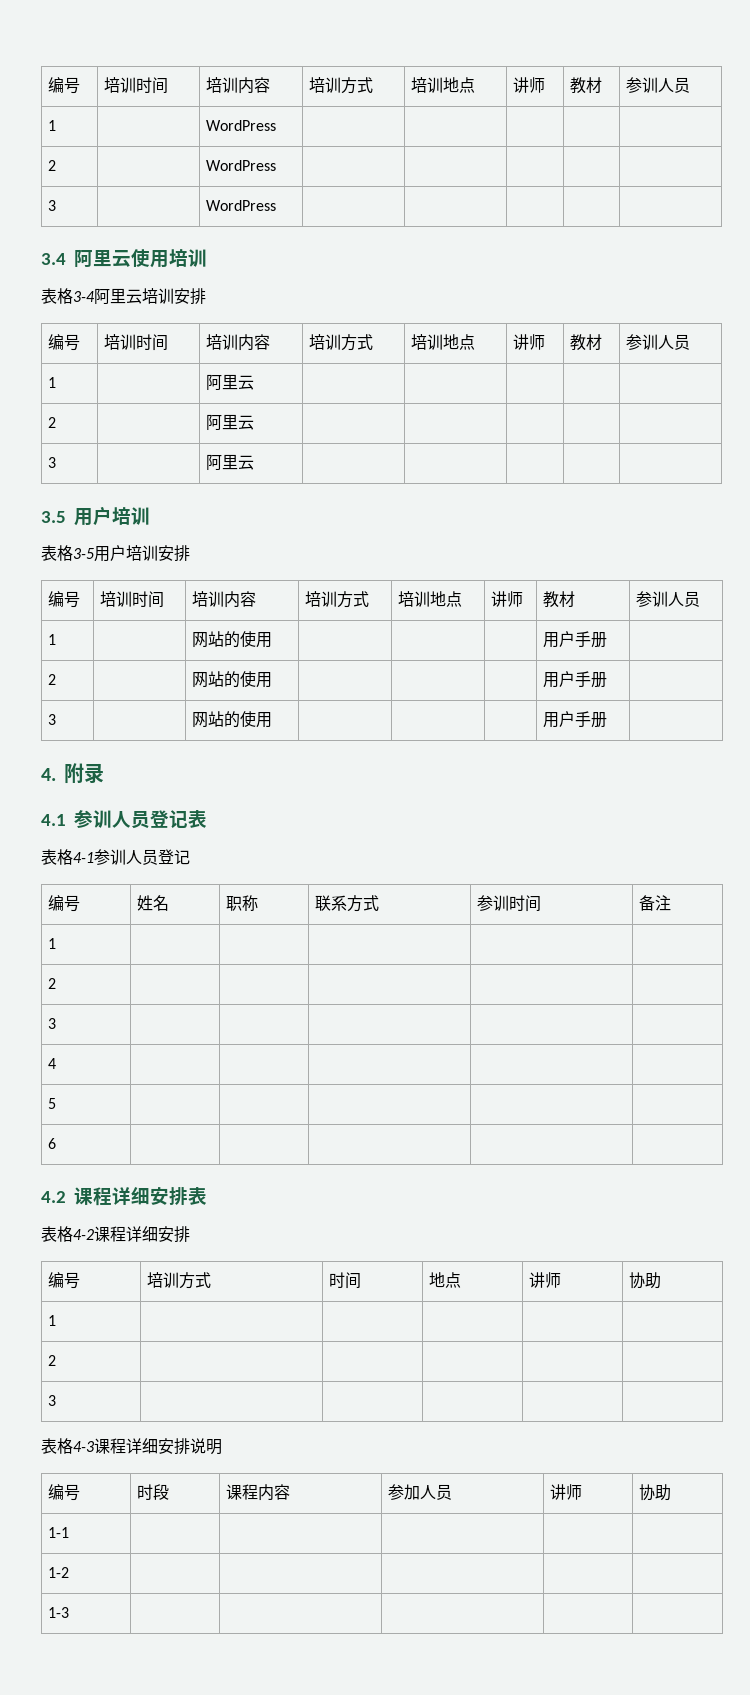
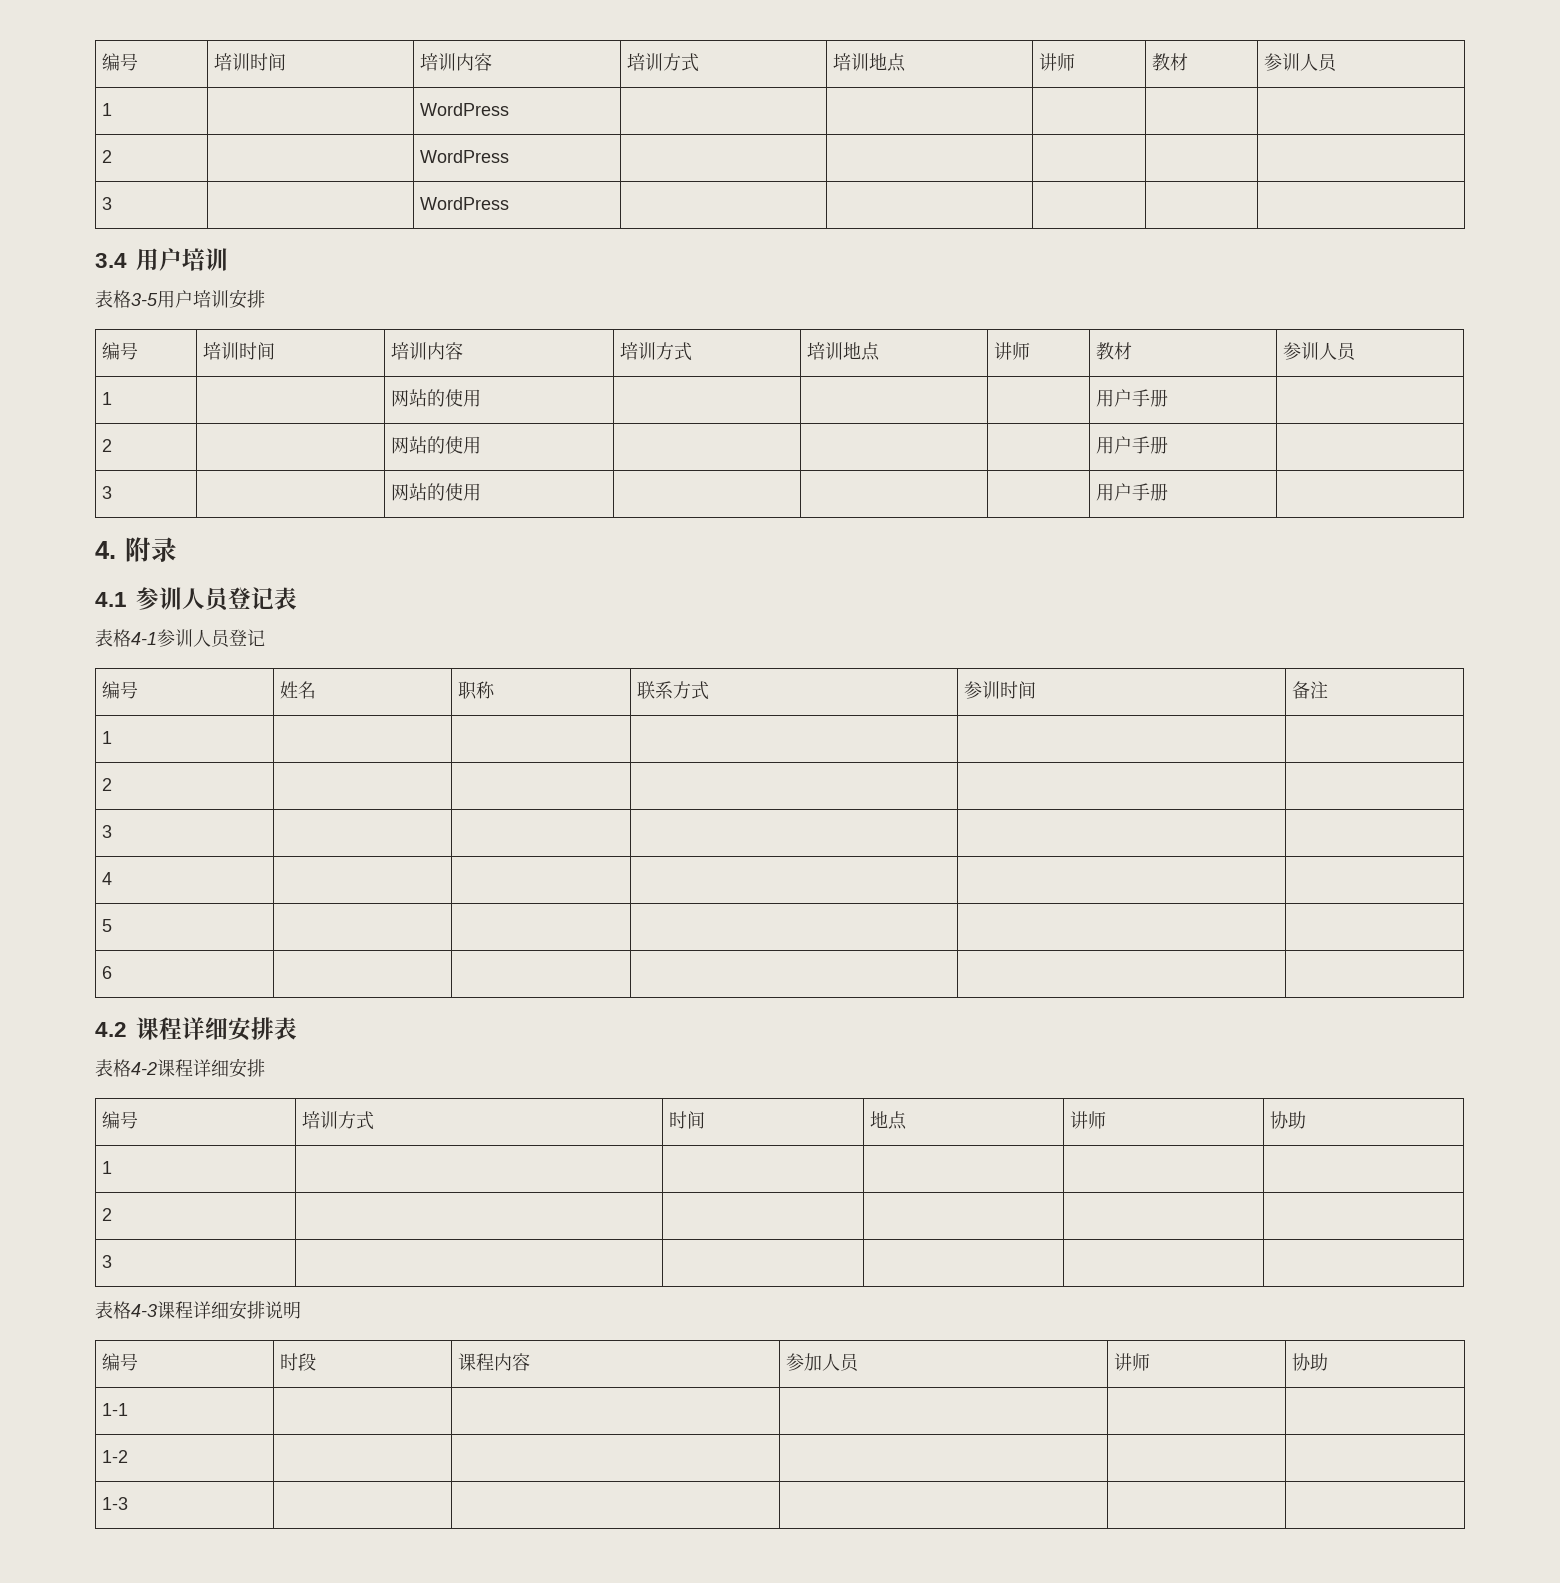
[74,249,207,268] [41,288,206,305] [48,334,81,351] [104,334,169,351] [206,334,271,351] [309,334,374,351] [411,334,476,350] [513,334,546,350] [570,334,603,351] [626,334,691,350] [48,377,57,388] [206,374,255,391] [48,417,57,428] [206,414,255,431] [48,457,57,468] [206,454,255,471] [41,511,66,523] 阿里云使用培训 // 表格3-4阿里云培训安排 // 编号 | 培训时间 | 培训内容 | 培训方式 | 培训地点 | 讲师 | 教材 | 参训人员 // 1 | | 阿里云 | | | | | // 2 | | 阿里云 | | | | | // 3 | | 阿里云 | | | | | // 3.5 -> (127, 260) none

